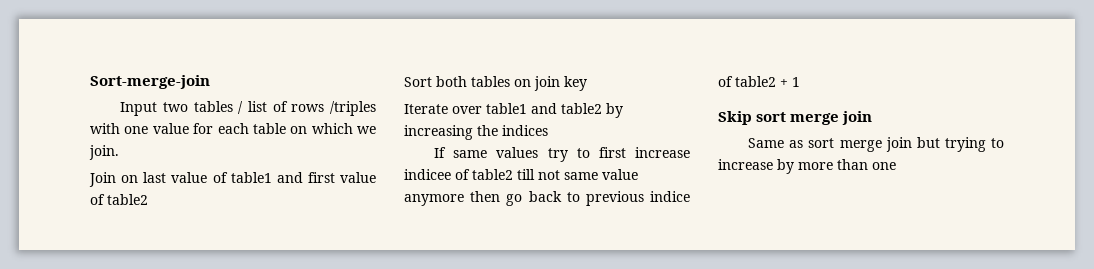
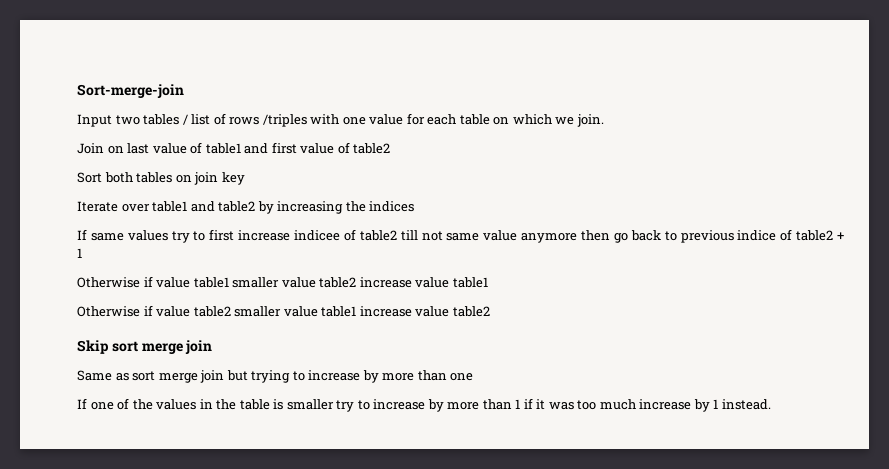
(800, 82) none -> [77,276,488,288] [77,305,490,317] // Otherwise if value table1 smaller value table2 increase value table1 // Otherwise if value table2 smaller value table1 increase value table2
(896, 166) none -> [77,398,771,412] // If one of the values in the table is smaller try to increase by more than 1 if it was too much increase by 1 instead.

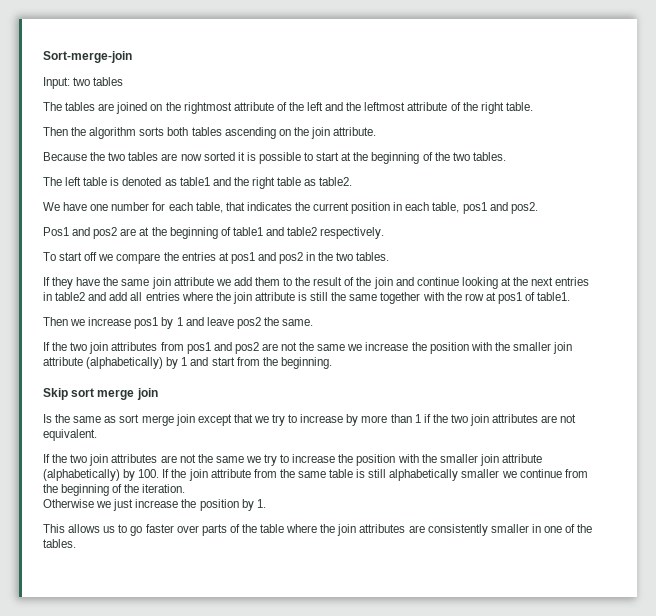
[77,113,604,127] [77,142,391,154] [77,172,245,185] [77,201,415,214] [77,229,844,243] [77,248,82,258] [77,276,488,288] [77,305,490,317] Input two tables / list of rows /triples with one value for each table on which we join. // Join on last value of table1 and first value of table2 // Sort both tables on join key // Iterate over table1 and table2 by increasing the indices // If same values try to first increase indicee of table2 till not same value anymore then go back to previous indice of table2 + 1 // Otherwise if value table1 smaller value table2 increase value table1 // Otherwise if value table2 smaller value table1 increase value table2 -> [43,77,124,89] [43,102,533,114] [43,127,377,139] [43,152,506,164] [43,177,353,189] [43,202,538,214] [43,227,385,239] [43,252,390,264] [43,277,590,289] [43,292,571,304] [43,317,314,329] [43,342,573,354] [43,357,332,369] Input: two tables // The tables are joined on the rightmost attribute of the left and the leftmost attribute of the right table. // Then the algorithm sorts both tables ascending on the join attribute. // Because the two tables are now sorted it is possible to start at the beginning of the two tables. // The left table is denoted as table1 and the right table as table2. // We have one number for each table, that indicates the current position in each table, pos1 and pos2. // Pos1 and pos2 are at the beginning of table1 and table2 respectively. // To start off we compare the entries at pos1 and pos2 in the two tables. // If they have the same join attribute we add them to the result of the join and continue looking at the next entries in table2 and add all entries where the join attribute is still the same together with the row at pos1 of table1. // Then we increase pos1 by 1 and leave pos2 the same. // If the two join attributes from pos1 and pos2 are not the same we increase the position with the smaller join attribute (alphabetically) by 1 and start from the beginning.
[77,370,112,381] Same -> [43,414,102,423] Is the same
[226,370,474,383] [77,398,334,410] but trying to increase by more than one // If one of the values in the table is smaller -> [197,414,269,426] except that we
[536,399,771,412] it was too much increase by 1 instead. -> [432,414,577,426] [43,429,97,441] [43,454,542,466] [43,469,588,481] [43,484,186,496] [43,499,266,511] [43,524,593,536] [43,539,76,548] the two join attributes are not equivalent. // If the two join attributes are not the same we try to increase the position with the smaller join attribute (alphabetically) by 100. If the join attribute from the same table is still alphabetically smaller we continue from the beginning of the iteration. // Otherwise we just increase the position by 1. // This allows us to go faster over parts of the table where the join attributes are consistently smaller in one of the tables.

